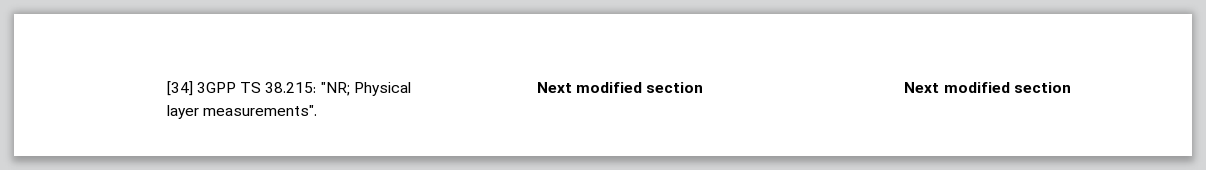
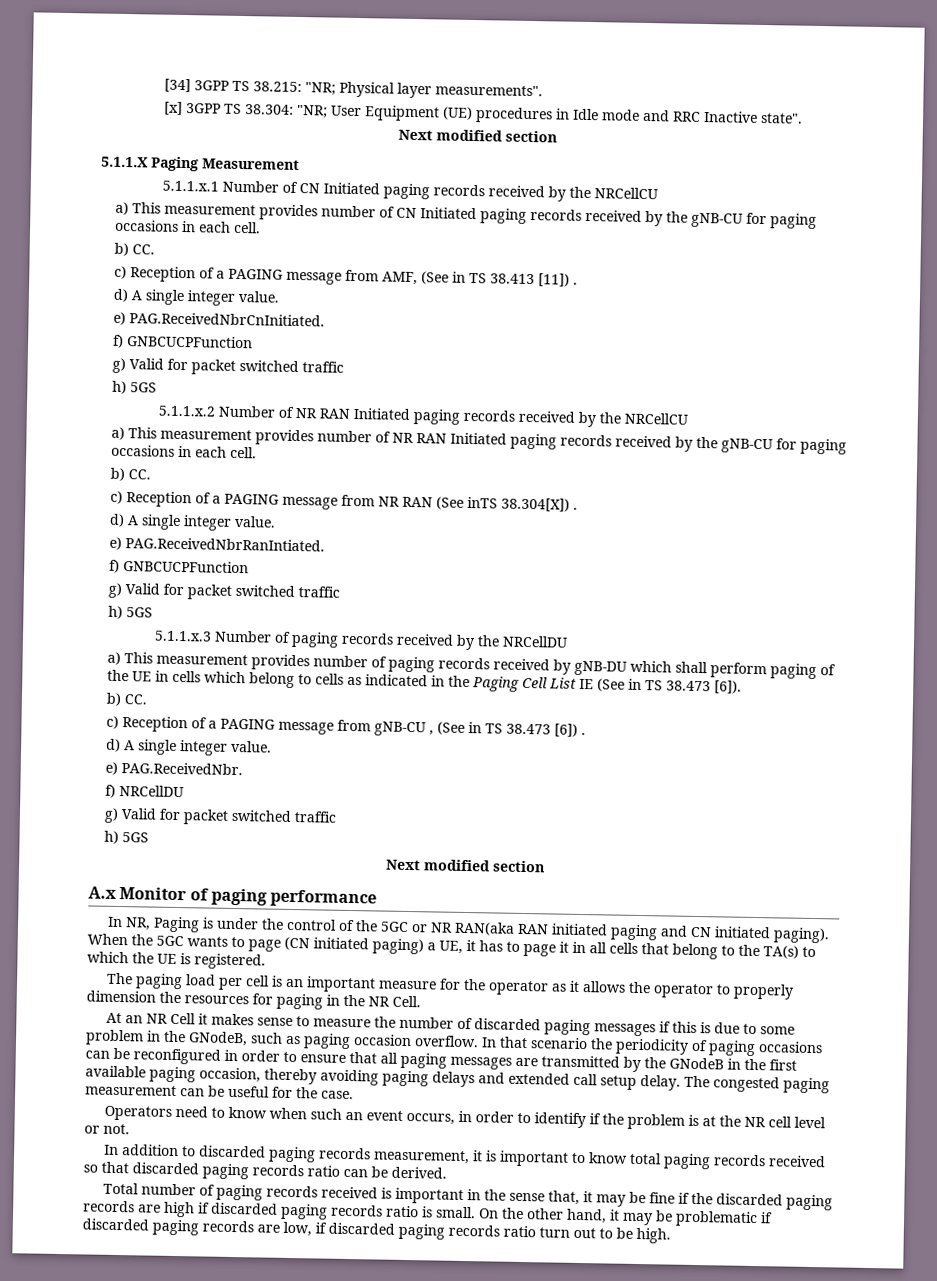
[536,82,703,93] [904,82,1071,93] Next modified section // Next modified section -> [163,101,803,124] [397,129,557,143] [101,156,300,172] [161,180,658,202] [115,201,818,229] [115,219,262,234] [114,242,156,257] [114,265,579,287] [113,288,280,306] [113,311,326,327] [113,334,254,349] [112,357,345,375] [112,380,158,395] [157,405,688,428] [111,426,848,455] [111,444,258,459] [110,467,152,482] [110,490,579,512] [109,513,277,531] [109,536,326,552] [109,559,250,574] [108,582,341,600] [108,605,154,620] [153,630,568,651] [107,651,837,680] [107,669,743,694] [106,692,149,707] [106,715,587,737] [106,738,273,756] [105,761,244,776] [105,784,185,798] [104,807,338,825] [104,830,150,844] [385,859,545,873] [88,886,378,908] [106,916,830,944] [87,933,816,960] [87,951,266,970] [106,972,794,1000] [86,990,421,1010] [105,1012,795,1037] [85,1029,823,1057] [85,1047,797,1073] [85,1065,830,1094] [85,1084,354,1100] [103,1105,826,1130] [84,1123,130,1135] [103,1144,826,1170] [83,1161,447,1180] [102,1182,833,1211] [83,1200,773,1228] [82,1218,671,1244] [x] 3GPP TS 38.304: "NR; User Equipment (UE) procedures in Idle mode and RRC Inactive state". // Next modified section // 5.1.1.X Paging Measurement // 5.1.1.x.1 Number of CN Initiated paging records received by the NRCellCU // a) This measurement provides number of CN Initiated paging records received by the gNB-CU for paging occasions in each cell. // b) CC. // c) Reception of a PAGING message from AMF, (See in TS 38.413 [11]) . // d) A single integer value. // e) PAG.ReceivedNbrCnInitiated. // f) GNBCUCPFunction // g) Valid for packet switched traffic // h) 5GS // 5.1.1.x.2 Number of NR RAN Initiated paging records received by the NRCellCU // a) This measurement provides number of NR RAN Initiated paging records received by the gNB-CU for paging occasions in each cell. // b) CC. // c) Reception of a PAGING message from NR RAN (See inTS 38.304[X]) . // d) A single integer value. // e) PAG.ReceivedNbrRanIntiated. // f) GNBCUCPFunction // g) Valid for packet switched traffic // h) 5GS // 5.1.1.x.3 Number of paging records received by the NRCellDU // a) This measurement provides number of paging records received by gNB-DU which shall perform paging of the UE in cells which belong to cells as indicated in the Paging Cell List IE (See in TS 38.473 [6]). // b) CC. // c) Reception of a PAGING message from gNB-CU , (See in TS 38.473 [6]) . // d) A single integer value. // e) PAG.ReceivedNbr. // f) NRCellDU // g) Valid for packet switched traffic // h) 5GS // Next modified section // A.x Monitor of paging performance // In NR, Paging is under the control of the 5GC or NR RAN(aka RAN initiated paging and CN initiated paging). When the 5GC wants to page (CN initiated paging) a UE, it has to page it in all cells that belong to the TA(s) to which the UE is registered. // The paging load per cell is an important measure for the operator as it allows the operator to properly dimension the resources for paging in the NR Cell. // At an NR Cell it makes sense to measure the number of discarded paging messages if this is due to some problem in the GNodeB, such as paging occasion overflow. In that scenario the periodicity of paging occasions can be reconfigured in order to ensure that all paging messages are transmitted by the GNodeB in the first available paging occasion, thereby avoiding paging delays and extended call setup delay. The congested paging measurement can be useful for the case. // Operators need to know when such an event occurs, in order to identify if the problem is at the NR cell level or not. // In addition to discarded paging records measurement, it is important to know total paging records received so that discarded paging records ratio can be derived. // Total number of paging records received is important in the sense that, it may be fine if the discarded paging records are high if discarded paging records ratio is small. On the other hand, it may be problematic if discarded paging records are low, if discarded paging records ratio turn out to be high.

